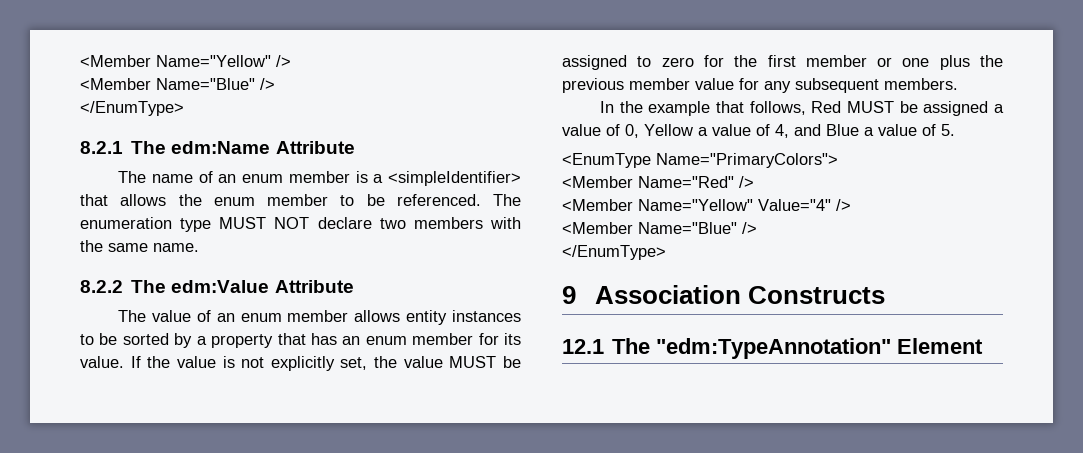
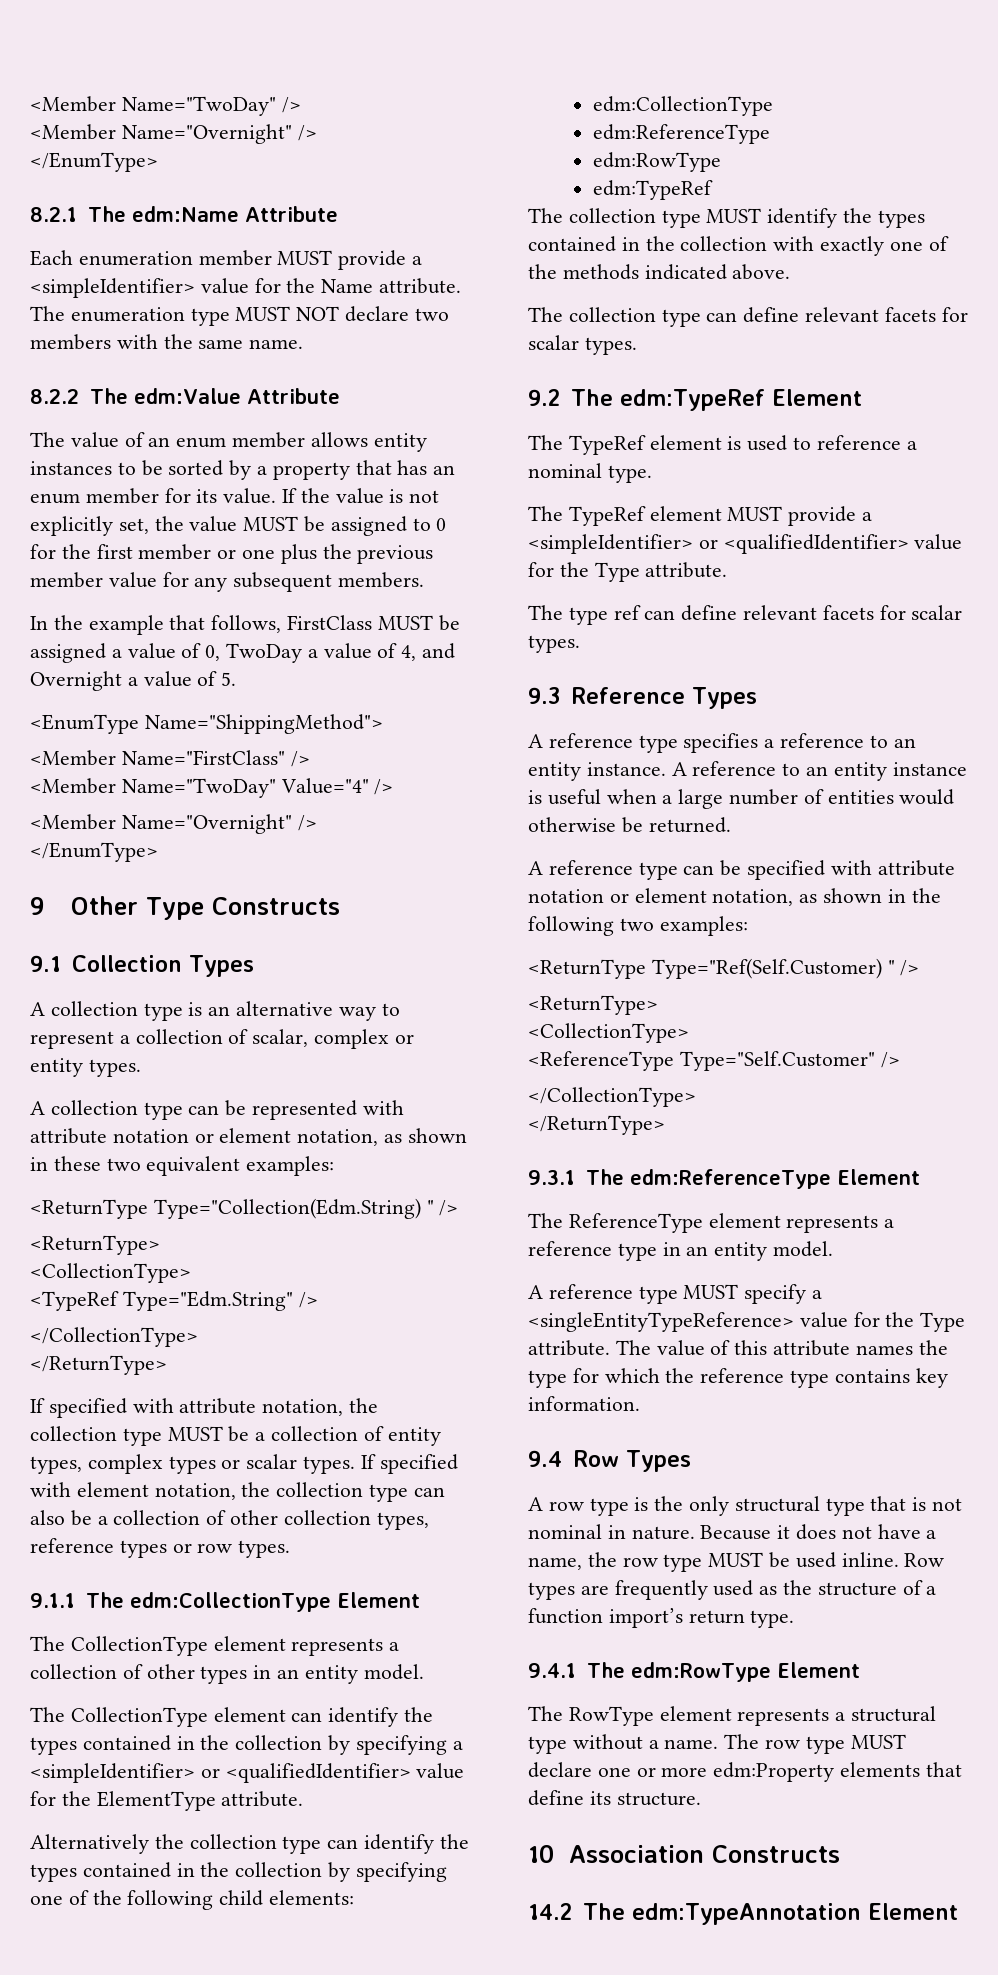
[80,55,291,67] [80,78,255,90] <Member Name="Yellow" /> // <Member Name="Blue" -> [30,96,301,116] [30,124,292,144] <Member Name="TwoDay" /> // <Member Name="Overnight"
[118,171,522,186] [80,194,481,206] The name of an enum member is a <simpleIdentifier> that allows the enum member to be referenced. -> [30,250,423,270] [30,278,462,298] Each enumeration member MUST provide a <simpleIdentifier> value for the Name attribute.
[661,57,694,67] zero -> [436,518,447,531] 0
[811,101,842,113] Red -> [287,615,373,630] FirstClass
[644,124,693,136] Yellow -> [226,643,303,663] TwoDay
[826,124,859,136] Blue -> [30,671,122,691] Overnight
[656,153,838,168] [562,176,754,188] [562,199,753,211] Name="PrimaryColors"> // <Member Name="Red" /> // <Member Name="Yellow" -> [144,714,383,734] [30,750,310,767] [30,778,276,798] Name="ShippingMethod"> // <Member Name="FirstClass" /> // <Member Name="TwoDay"
[638,222,737,234] Name="Blue" -> [121,814,292,834] Name="Overnight"
(576, 295) none -> [71,896,341,920] [30,955,254,977] [30,1001,400,1021] [30,1029,414,1049] [30,1058,141,1077] [30,1100,404,1120] [30,1128,467,1146] [30,1156,335,1176] [30,1198,459,1219] [30,1235,160,1255] [30,1263,191,1283] [30,1291,318,1311] [30,1327,198,1347] [30,1355,167,1375] [30,1398,379,1418] [30,1426,441,1446] [30,1454,458,1474] [30,1482,445,1502] [30,1510,429,1530] [30,1538,291,1558] [30,1592,420,1612] [30,1636,400,1656] [30,1664,424,1684] [30,1707,434,1727] [30,1735,463,1755] [30,1763,465,1783] [30,1791,304,1811] [30,1834,469,1854] [30,1862,447,1882] [30,1890,355,1910] [592,96,773,116] [592,124,770,144] [592,152,721,172] [592,180,713,200] [528,208,925,228] [528,236,949,256] [528,264,791,280] [528,307,968,327] [528,335,637,355] [528,389,862,411] [528,435,917,455] [528,463,652,483] [528,506,873,526] [528,534,963,554] [528,562,728,582] [528,605,963,625] [528,635,580,653] [528,687,757,709] [528,733,916,753] [528,761,967,781] [528,789,955,809] [528,817,731,833] [528,860,955,880] [528,888,941,906] [528,916,748,936] [528,958,920,979] [528,995,658,1015] [528,1023,689,1043] [528,1051,900,1071] [528,1087,696,1107] [528,1115,665,1135] [528,1169,920,1189] [528,1213,895,1233] [528,1241,834,1261] [528,1284,823,1304] [528,1312,966,1332] [528,1340,948,1356] [528,1368,948,1388] [528,1396,640,1411] [528,1450,691,1472] [528,1496,963,1516] [528,1524,937,1540] [528,1552,945,1572] [528,1580,937,1600] [528,1608,795,1628] [528,1662,860,1682] [528,1706,937,1726] [528,1734,906,1754] [528,1762,962,1782] [528,1790,701,1806] [528,1845,554,1863] Other Type Constructs // 9.1 Collection Types // A collection type is an alternative way to represent a collection of scalar, complex or entity types. // A collection type can be represented with attribute notation or element notation, as shown in these two equivalent examples: // <ReturnType Type="Collection(Edm.String) " /> // <ReturnType> // <CollectionType> // <TypeRef Type="Edm.String" /> // </CollectionType> // </ReturnType> // If specified with attribute notation, the collection type MUST be a collection of entity types, complex types or scalar types. If specified with element notation, the collection type can also be a collection of other collection types, reference types or row types. // 9.1.1 The edm:CollectionType Element // The CollectionType element represents a collection of other types in an entity model. // The CollectionType element can identify the types contained in the collection by specifying a <simpleIdentifier> or <qualifiedIdentifier> value for the ElementType attribute. // Alternatively the collection type can identify the types contained in the collection by specifying one of the following child elements: // edm:CollectionType // edm:ReferenceType // edm:RowType // edm:TypeRef // The collection type MUST identify the types contained in the collection with exactly one of the methods indicated above. // The collection type can define relevant facets for scalar types. // 9.2 The edm:TypeRef Element // The TypeRef element is used to reference a nominal type. // The TypeRef element MUST provide a <simpleIdentifier> or <qualifiedIdentifier> value for the Type attribute. // The type ref can define relevant facets for scalar types. // 9.3 Reference Types // A reference type specifies a reference to an entity instance. A reference to an entity instance is useful when a large number of entities would otherwise be returned. // A reference type can be specified with attribute notation or element notation, as shown in the following two examples: // <ReturnType Type="Ref(Self.Customer) " /> // <ReturnType> // <CollectionType> // <ReferenceType Type="Self.Customer" /> // </CollectionType> // </ReturnType> // 9.3.1 The edm:ReferenceType Element // The ReferenceType element represents a reference type in an entity model. // A reference type MUST specify a <singleEntityTypeReference> value for the Type attribute. The value of this attribute names the type for which the reference type contains key information. // 9.4 Row Types // A row type is the only structural type that is not nominal in nature. Because it does not have a name, the row type MUST be used inline. Row types are frequently used as the structure of a function import’s return type. // 9.4.1 The edm:RowType Element // The RowType element represents a structural type without a name. The row type MUST declare one or more edm:Property elements that define its structure. // 10
[562,338,892,359] 12.1 The "edm:TypeAnnotation" -> [528,1903,861,1925] 14.2 The edm:TypeAnnotation

